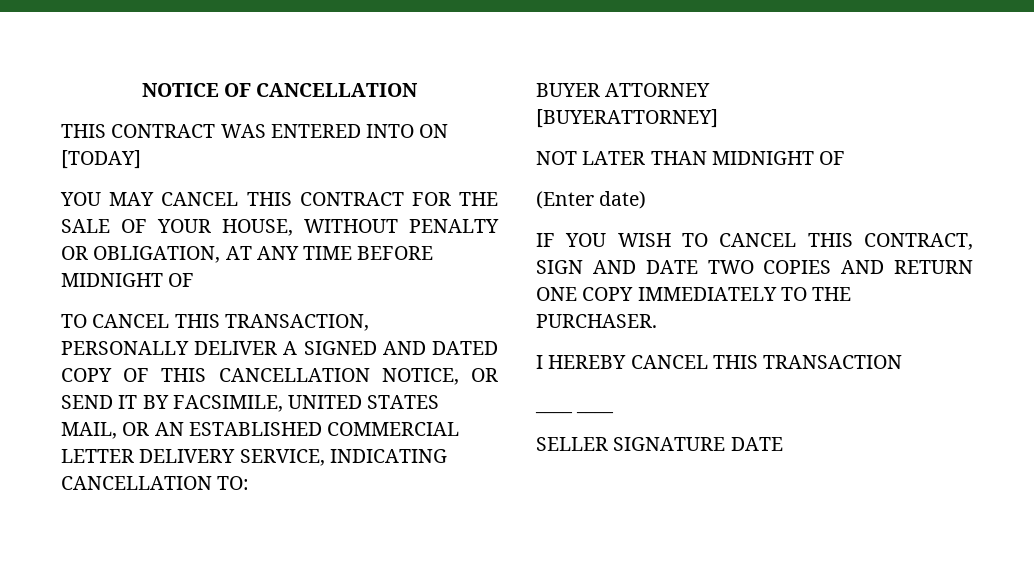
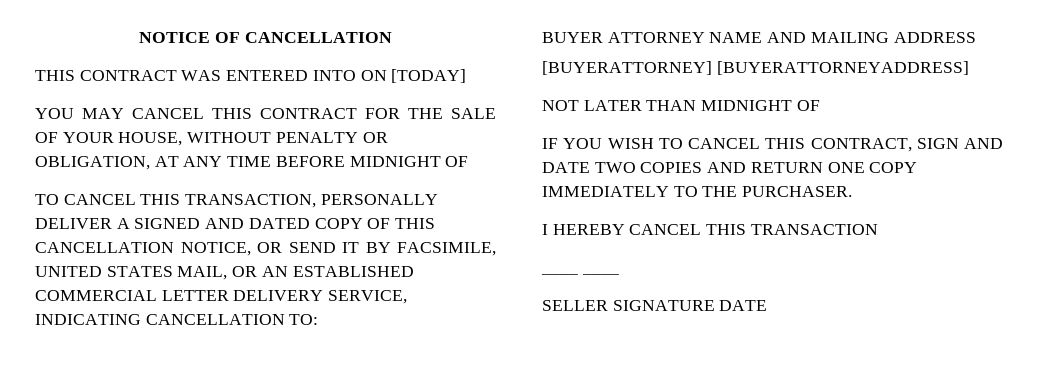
(711, 90) none -> [709,32,976,43] NAME AND MAILING ADDRESS
(718, 118) none -> [716,61,969,75] [BUYERATTORNEYADDRESS]
[536,191,647,209] // (Enter date) -> (820, 105) none

